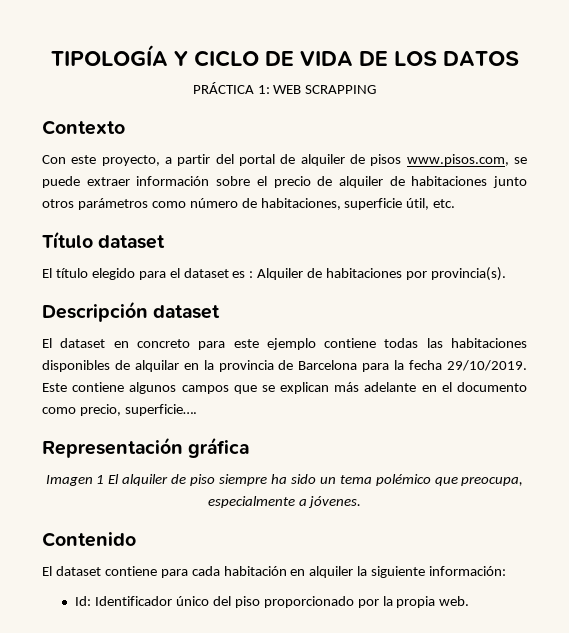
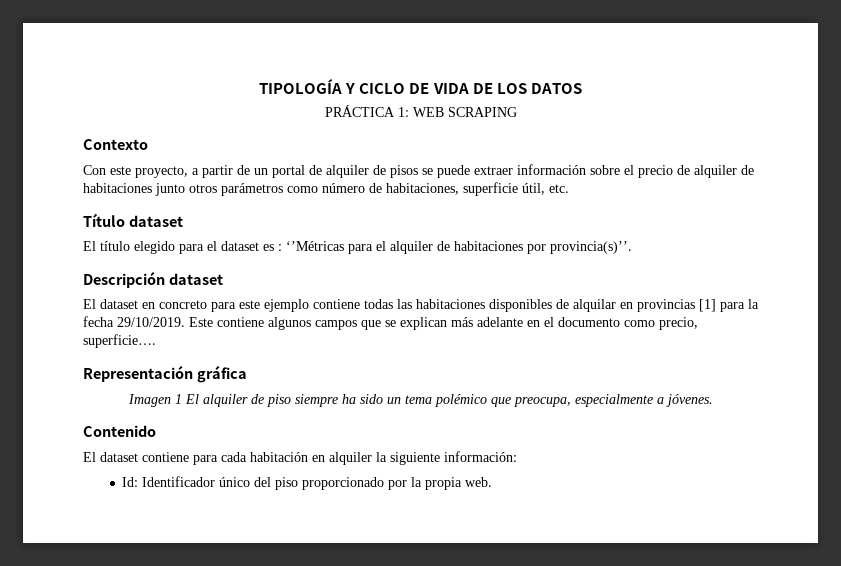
[305,85,377,94] SCRAPPING -> [447,107,517,117] SCRAPING
[215,154,234,164] del -> [237,165,268,175] de un
[406,154,509,166] www.pisos.com, -> (418, 171) none
[257,268,304,280] Alquiler -> [286,241,433,254] ‘’Métricas para el alquiler
[430,267,506,281] provincia(s). -> [550,241,632,254] provincia(s)’’.
[203,360,358,372] la provincia de Barcelona -> [637,299,716,312] provincias [1]

